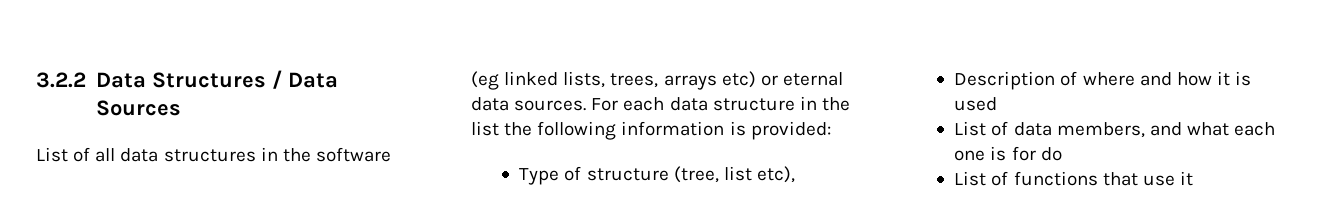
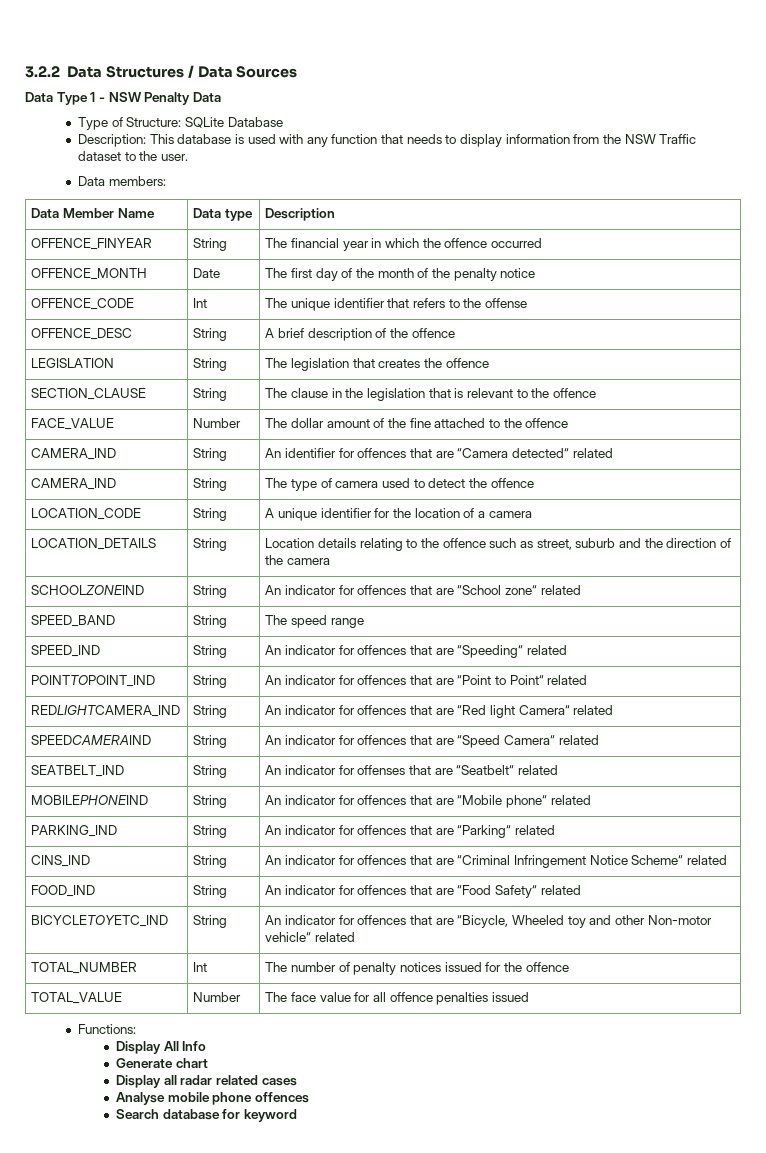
[36,147,391,162] [471,71,843,90] [471,96,850,111] [471,121,831,140] [519,166,795,185] [954,71,1252,90] [954,97,998,111] [954,121,1276,138] [954,146,1062,161] [954,171,1193,186] List of all data structures in the software (eg linked lists, trees, arrays etc) or eternal data sources. For each data structure in the list the following information is provided: // Type of structure (tree, list etc), // Description of where and how it is used // List of data members, and what each one is for do // List of functions that use it -> [25,92,221,105] [77,117,283,130] [77,134,697,147] [77,151,188,161] [77,176,166,186] [31,208,155,218] [193,208,254,221] [265,208,336,221] [31,238,153,250] [193,238,228,251] [265,238,542,251] [31,268,148,280] [193,268,221,278] [265,268,536,281] [31,298,135,310] [193,298,208,308] [265,298,527,311] [31,328,133,340] [193,328,228,341] [265,328,455,341] [31,358,115,368] [193,358,228,371] [265,358,489,371] [31,388,147,400] [193,388,228,401] [265,388,596,401] [31,418,115,430] [193,418,242,428] [265,418,569,428] [31,448,117,460] [193,448,228,461] [265,448,613,458] [31,478,117,490] [193,478,228,491] [265,478,534,491] [31,508,142,520] [193,508,228,521] [265,508,532,521] [31,538,157,550] [193,538,228,551] [265,538,731,551] [265,555,331,565] [31,585,145,595] [193,585,228,598] [265,585,581,595] [31,615,116,627] [193,615,228,628] [265,615,364,628] [31,645,101,657] [193,645,228,658] [265,645,567,658] [31,675,156,687] [193,675,228,688] [265,675,588,685] [31,705,181,717] [193,705,228,718] [265,705,614,718] [31,735,152,745] [193,735,228,748] [265,735,599,748] [31,765,125,777] [193,765,228,778] [265,765,558,775] [31,795,149,805] [193,795,228,808] [265,795,591,808] [31,825,118,837] [193,825,228,838] [265,825,555,838] [31,855,91,867] [193,855,228,868] [265,855,727,868] [31,885,96,897] [193,885,228,898] [265,885,581,898] [31,915,169,927] [193,915,228,928] [265,915,712,928] [265,932,356,942] [31,962,138,974] [193,962,208,972] [265,962,569,975] [31,992,123,1004] [193,992,242,1002] [265,992,529,1005] [77,1024,136,1034] [116,1041,207,1054] [116,1058,208,1068] [116,1075,297,1088] [116,1092,309,1105] [116,1109,297,1122] Data Type 1 - NSW Penalty Data // Type of Structure: SQLite Database // Description: This database is used with any function that needs to display information from the NSW Traffic dataset to the user. // Data members: // Data Member Name | Data type | Description // OFFENCE_FINYEAR | String | The financial year in which the offence occurred // OFFENCE_MONTH | Date | The first day of the month of the penalty notice // OFFENCE_CODE | Int | The unique identifier that refers to the offense // OFFENCE_DESC | String | A brief description of the offence // LEGISLATION | String | The legislation that creates the offence // SECTION_CLAUSE | String | The clause in the legislation that is relevant to the offence // FACE_VALUE | Number | The dollar amount of the fine attached to the offence // CAMERA_IND | String | An identifier for offences that are “Camera detected“ related // CAMERA_IND | String | The type of camera used to detect the offence // LOCATION_CODE | String | A unique identifier for the location of a camera // LOCATION_DETAILS | String | Location details relating to the offence such as street, suburb and the direction of the camera // SCHOOLZONEIND | String | An indicator for offences that are “School zone“ related // SPEED_BAND | String | The speed range // SPEED_IND | String | An indicator for offences that are “Speeding“ related // POINTTOPOINT_IND | String | An indicator for offences that are “Point to Point“ related // REDLIGHTCAMERA_IND | String | An indicator for offences that are “Red light Camera“ related // SPEEDCAMERAIND | String | An indicator for offences that are “Speed Camera“ related // SEATBELT_IND | String | An indicator for offenses that are “Seatbelt“ related // MOBILEPHONEIND | String | An indicator for offences that are “Mobile phone“ related // PARKING_IND | String | An indicator for offences that are “Parking“ related // CINS_IND | String | An indicator for offences that are “Criminal Infringement Notice Scheme“ related // FOOD_IND | String | An indicator for offences that are “Food Safety“ related // BICYCLETOYETC_IND | String | An indicator for offences that are “Bicycle, Wheeled toy and other Non-motor vehicle“ related // TOTAL_NUMBER | Int | The number of penalty notices issued for the offence // TOTAL_VALUE | Number | The face value for all offence penalties issued // Functions: // Display All Info // Generate chart // Display all radar related cases // Analyse mobile phone offences // Search database for keyword

